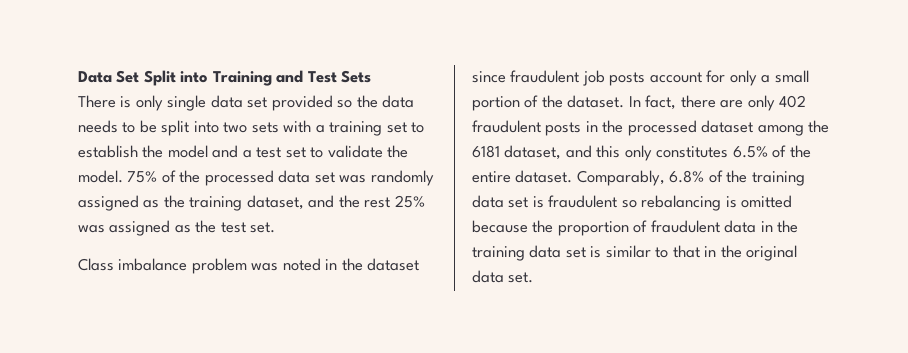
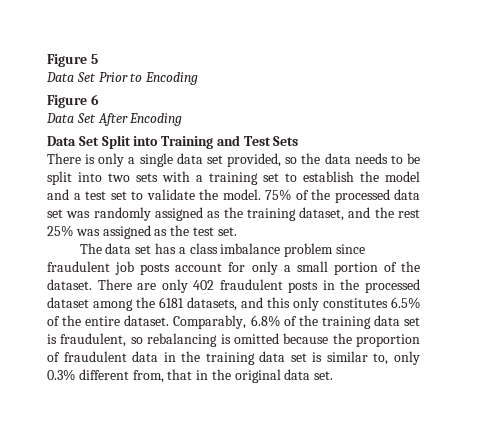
(78, 77) none -> [47,54,98,67] [46,72,199,85] [47,94,99,108] [46,113,183,126] Figure 5 // Data Set Prior to Encoding // Figure 6 // Data Set After Encoding //
(163, 103) none -> [128,157,136,164] a
[271,95,333,111] provided -> [227,153,282,167] provided,
[78,258,420,274] Class imbalance problem was noted in the dataset -> [79,243,334,257] The data set has a class imbalance problem
[628,95,716,110] In fact, there -> [97,279,132,290] There
[504,145,562,160] dataset, -> [187,297,237,311] datasets,
[548,195,618,208] fraudulent -> [60,333,127,347] fraudulent,
[655,247,669,258] to -> [373,351,420,365] [47,369,164,383] to, only 0.3% different from,

